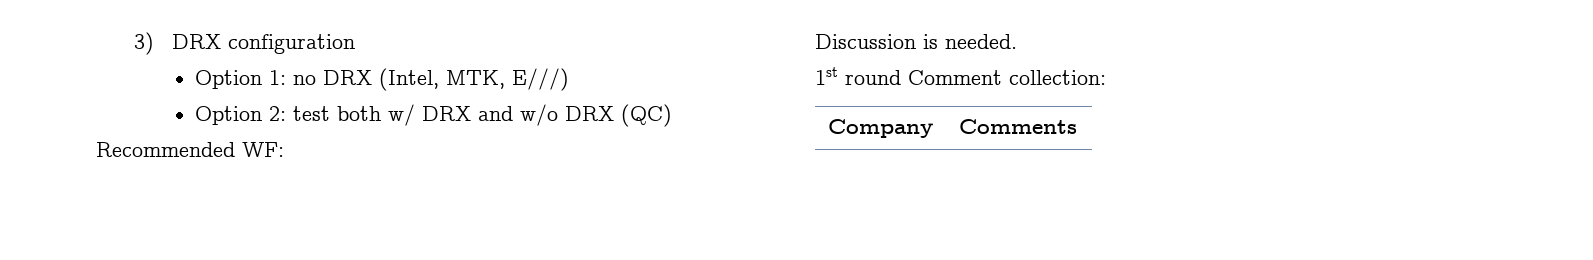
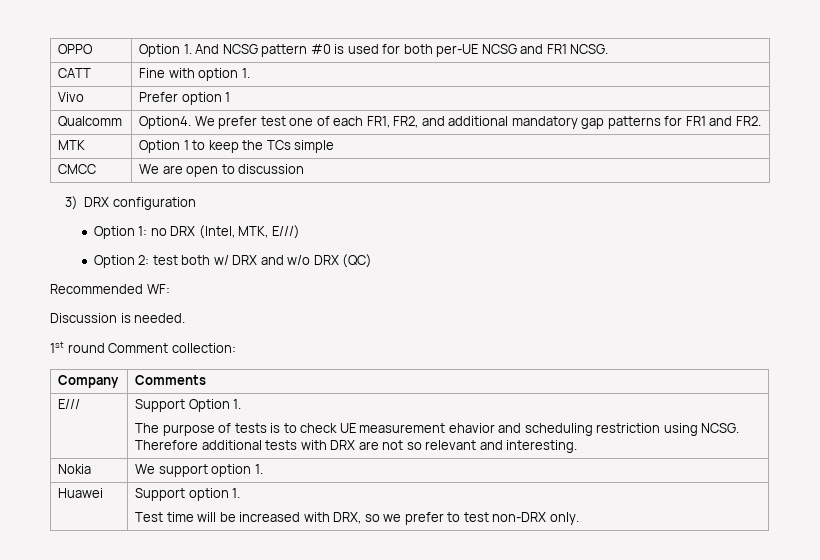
(133, 43) none -> [58,44,94,54] [139,44,609,57] [58,68,92,78] [139,68,250,81] [58,92,85,102] [139,92,231,105] [58,116,123,127] [139,116,761,129] [58,140,86,150] [139,140,335,153] [58,164,97,174] [139,164,305,177] OPPO | Option 1. And NCSG pattern #0 is used for both per-UE NCSG and FR1 NCSG. // CATT | Fine with option 1. // Vivo | Prefer option 1 // Qualcomm | Option4. We prefer test one of each FR1, FR2, and additional mandatory gap patterns for FR1 and FR2. // MTK | Option 1 to keep the TCs simple // CMCC | We are open to discussion //
(1077, 126) none -> [58,399,81,409] [135,399,242,412] [135,423,740,436] [135,440,578,453] [58,464,92,474] [135,464,263,477] [58,488,104,498] [135,488,241,501] [135,512,579,525] // E/// | Support Option 1. // The purpose of tests is to check UE measurement ehavior and scheduling restriction using NCSG. Therefore additional tests with DRX are not so relevant and interesting. // Nokia | We support option 1. // Huawei | Support option 1. // Test time will be increased with DRX, so we prefer to test non-DRX only.

